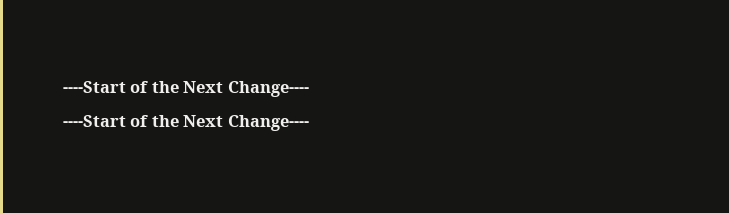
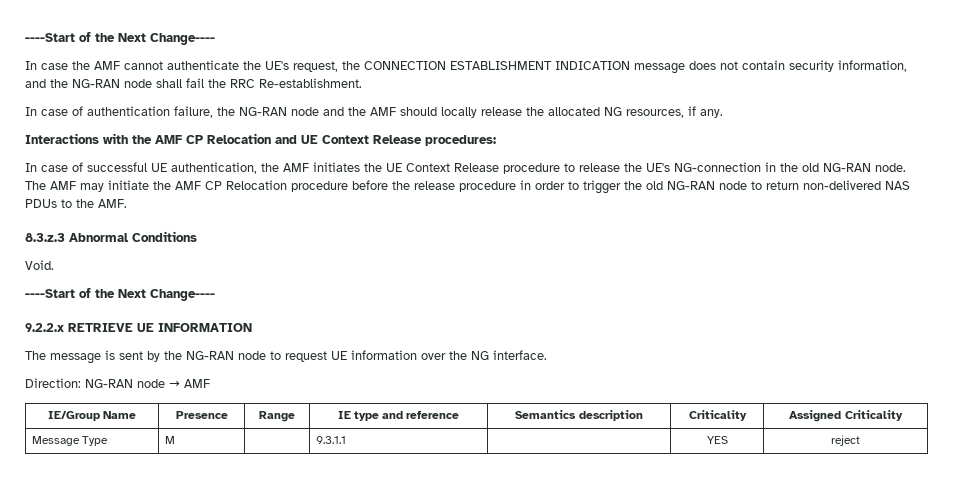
[63,81,309,97] [63,115,309,131] ----Start of the Next Change---- // ----Start of the Next Change---- -> [25,32,215,45] [25,60,907,74] [25,78,362,88] [25,106,723,118] [25,133,496,146] [25,162,906,174] [25,180,910,194] [25,199,127,208] [25,231,197,242] [25,260,54,270] [25,288,215,301] [25,323,252,332] [25,350,547,364] [25,378,210,388] [47,411,137,421] [175,411,228,419] [259,411,295,422] [337,410,460,421] [515,410,643,421] [688,410,747,421] [789,410,903,422] [32,436,109,446] [165,436,176,444] [316,436,347,444] [706,436,728,444] [831,435,860,446] ----Start of the Next Change---- // In case the AMF cannot authenticate the UE's request, the CONNECTION ESTABLISHMENT INDICATION message does not contain security information, and the NG-RAN node shall fail the RRC Re-establishment. // In case of authentication failure, the NG-RAN node and the AMF should locally release the allocated NG resources, if any. // Interactions with the AMF CP Relocation and UE Context Release procedures: // In case of successful UE authentication, the AMF initiates the UE Context Release procedure to release the UE's NG-connection in the old NG-RAN node. The AMF may initiate the AMF CP Relocation procedure before the release procedure in order to trigger the old NG-RAN node to return non-delivered NAS PDUs to the AMF. // 8.3.z.3 Abnormal Conditions // Void. // ----Start of the Next Change---- // 9.2.2.x RETRIEVE UE INFORMATION // The message is sent by the NG-RAN node to request UE information over the NG interface. // Direction: NG-RAN node → AMF // IE/Group Name | Presence | Range | IE type and reference | Semantics description | Criticality | Assigned Criticality // Message Type | M | | 9.3.1.1 | | YES | reject

